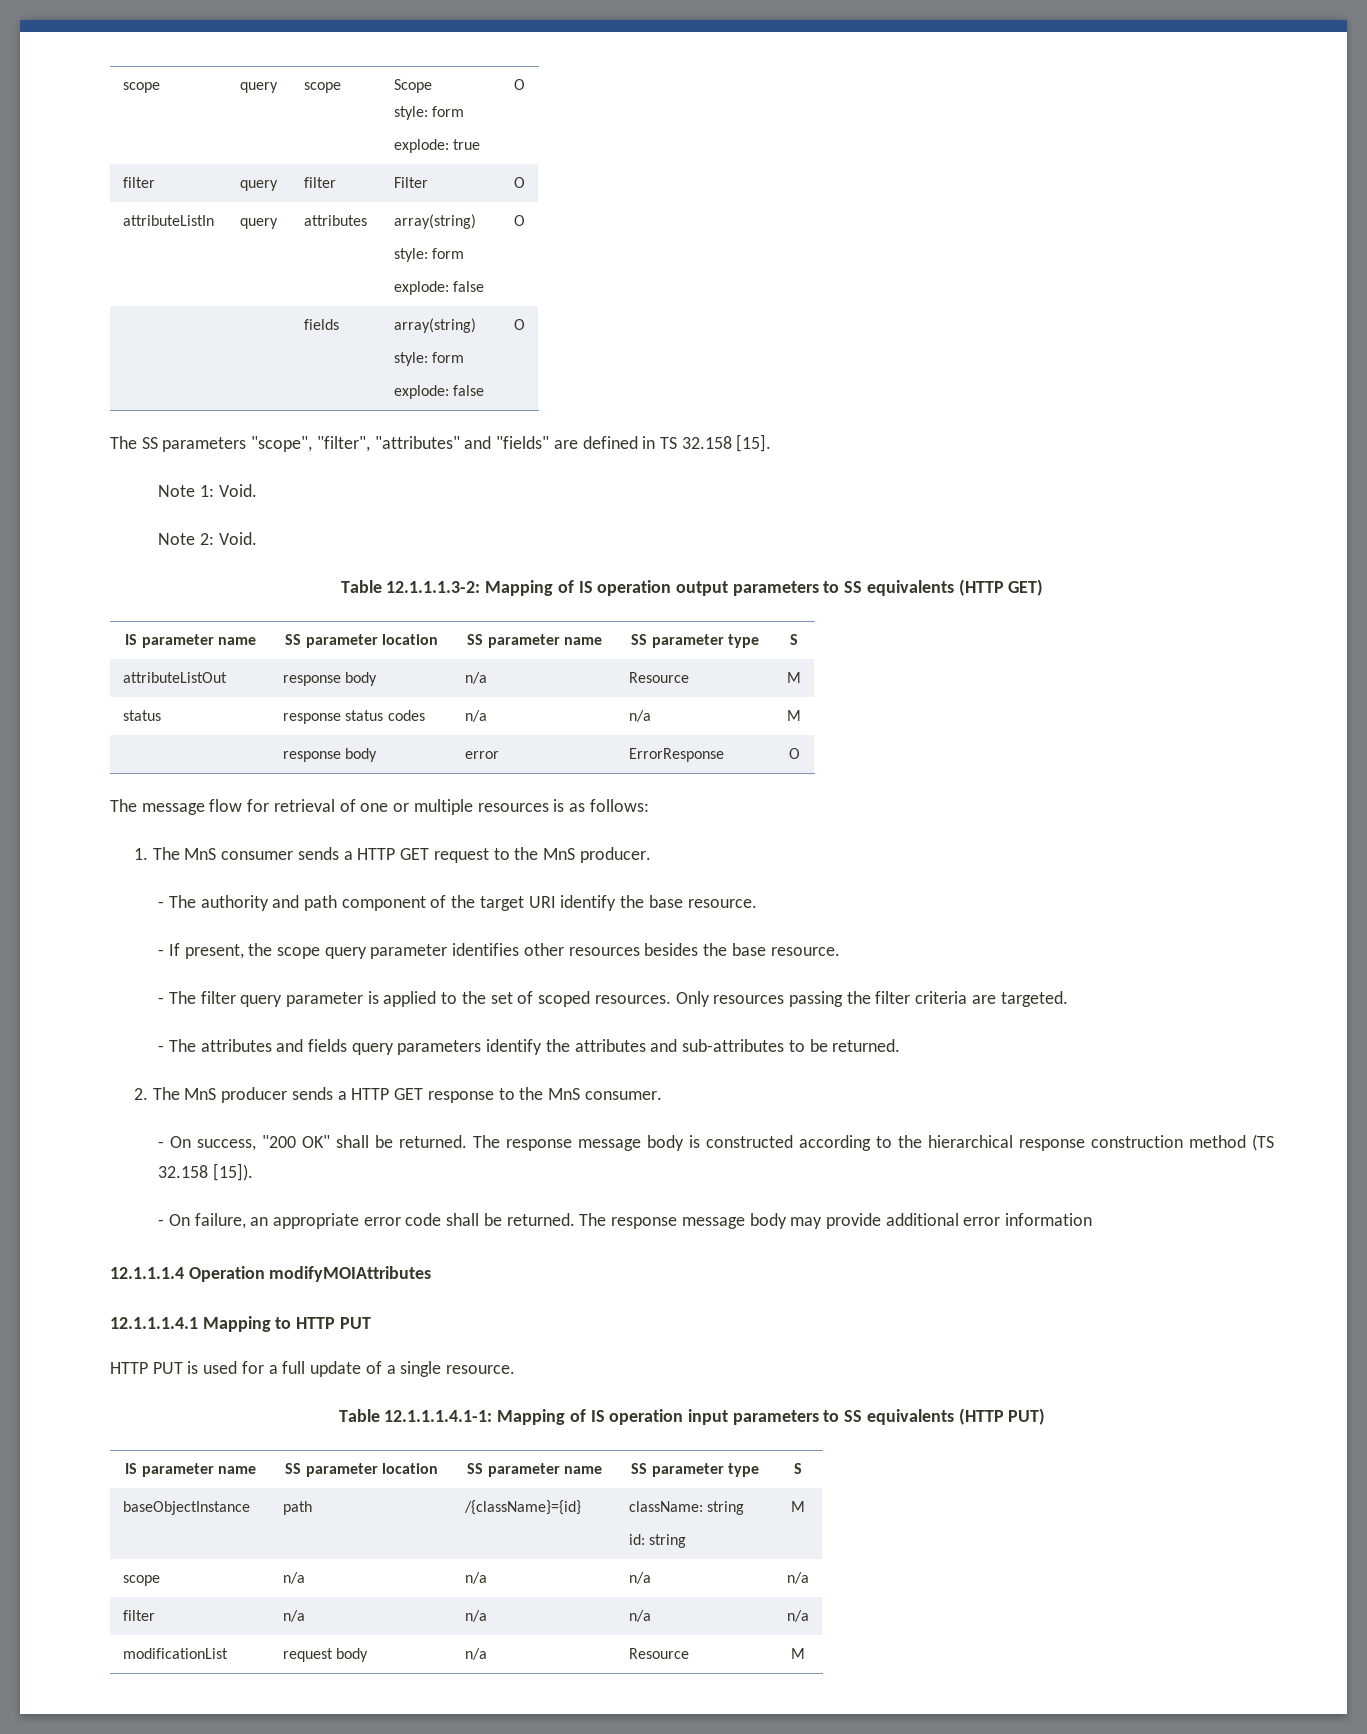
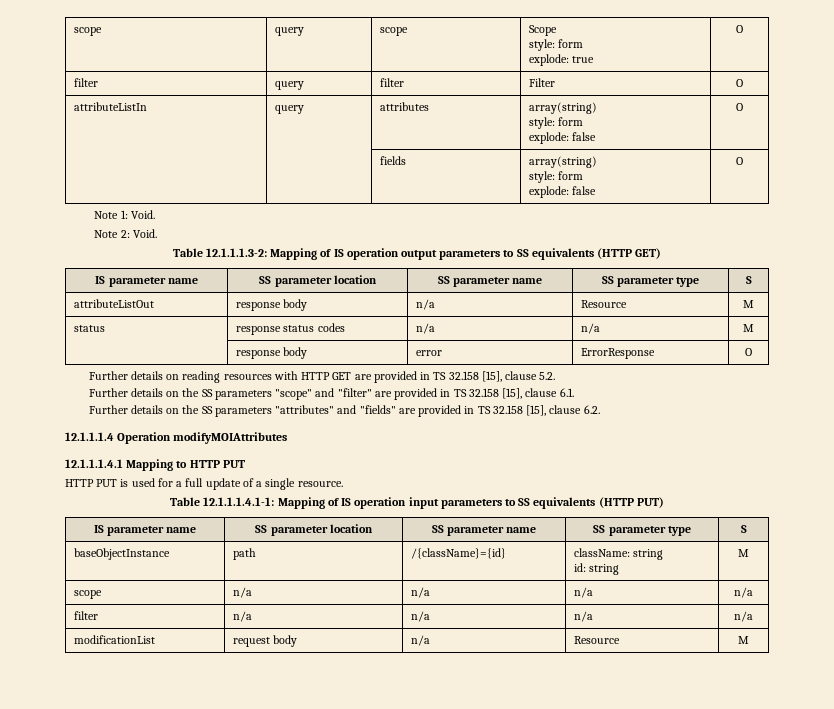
[110,434,772,452] // The SS parameters "scope", "filter", "attributes" and "fields" are defined in TS 32.158 [15]. -> (743, 161) none
[110,799,649,815] [134,847,651,863] [158,895,757,911] [158,943,840,959] [158,991,1068,1007] [158,1039,901,1055] [134,1087,662,1103] [158,1134,1275,1151] [158,1163,253,1181] [158,1213,1093,1229] The message flow for retrieval of one or multiple resources is as follows: // 1. The MnS consumer sends a HTTP GET request to the MnS producer. // - The authority and path component of the target URI identify the base resource. // - If present, the scope query parameter identifies other resources besides the base resource. // - The filter query parameter is applied to the set of scoped resources. Only resources passing the filter criteria are targeted. // - The attributes and fields query parameters identify the attributes and sub-attributes to be returned. // 2. The MnS producer sends a HTTP GET response to the MnS consumer. // - On success, "200 OK" shall be returned. The response message body is constructed according to the hierarchical response construction method (TS 32.158 [15]). // - On failure, an appropriate error code shall be returned. The response message body may provide additional error information -> [88,371,556,383] [88,388,574,400] [88,405,600,417] Further details on reading resources with HTTP GET are provided in TS 32.158 [15], clause 5.2. // Further details on the SS parameters "scope" and "filter" are provided in TS 32.158 [15], clause 6.1. // Further details on the SS parameters "attributes" and "fields" are provided in TS 32.158 [15], clause 6.2.

